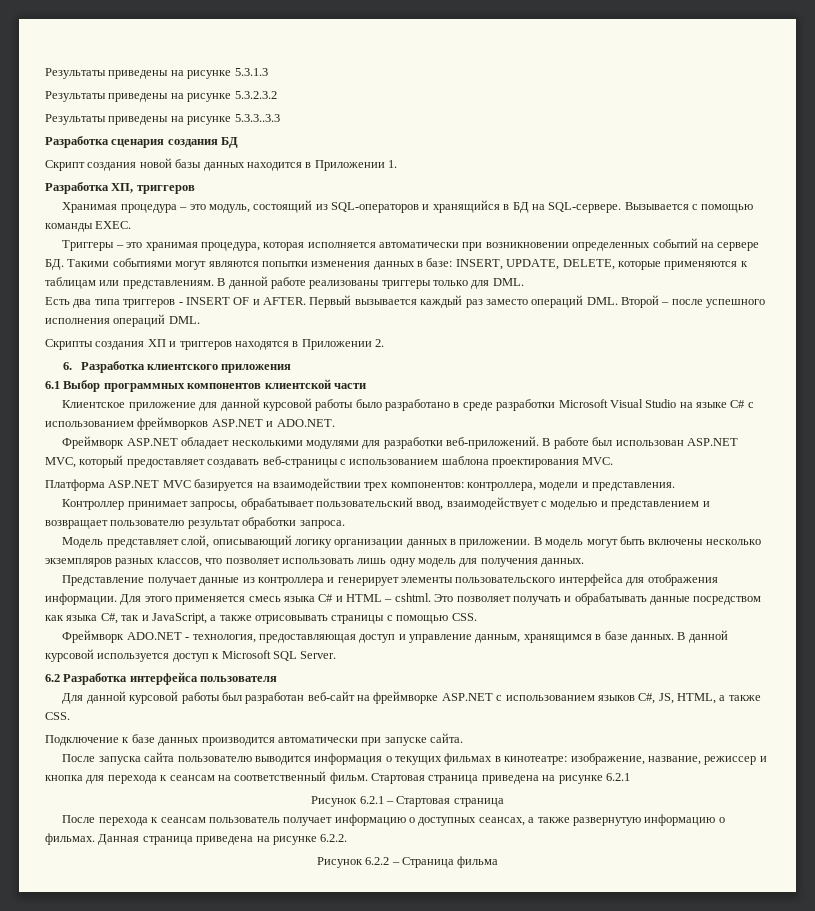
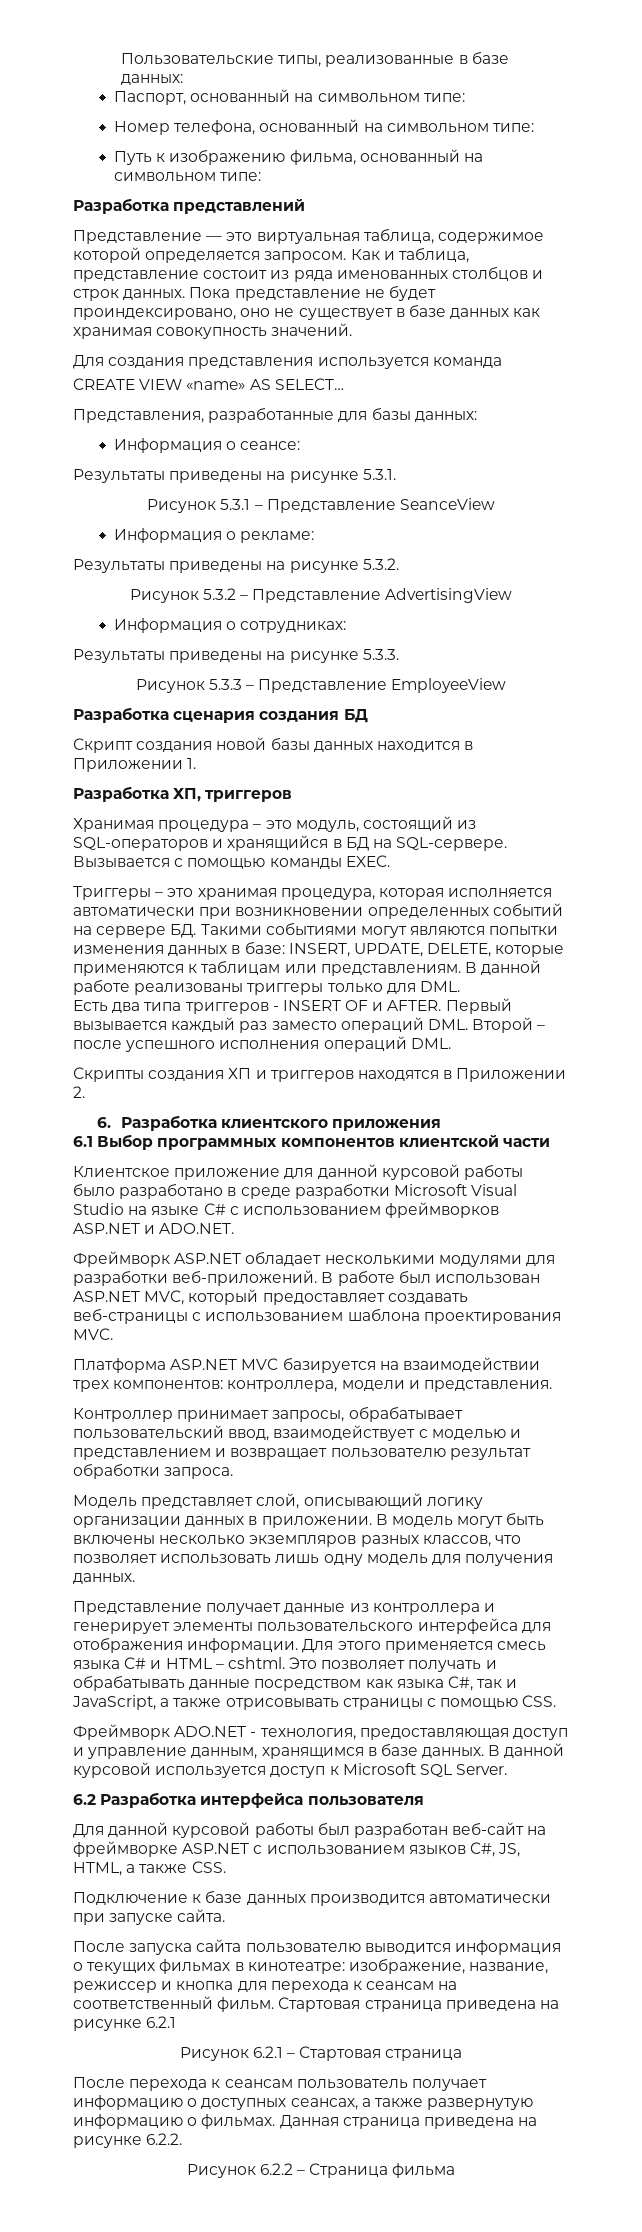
[45,68,268,79] [45,91,277,102] [45,114,280,125] Результаты приведены на рисунке 5.3.1.3 // Результаты приведены на рисунке 5.3.2.3.2 // Результаты приведены на рисунке 5.3.3..3.3 -> [121,51,509,67] [121,74,184,85] [114,89,465,105] [114,119,534,135] [114,149,483,165] [114,172,262,182] [73,198,306,214] [73,228,544,244] [73,247,469,263] [73,266,544,282] [73,285,436,301] [73,304,541,320] [73,323,353,339] [73,355,502,369] [73,378,344,390] [73,407,477,423] [114,438,301,453] [73,469,396,483] [147,498,495,513] [114,528,315,543] [73,558,399,573] [129,588,513,603] [114,618,347,633] [73,649,399,663] [135,678,507,693] Пользовательские типы, реализованные в базе данных: // Паспорт, основанный на символьном типе: // Номер телефона, основанный на символьном типе: // Путь к изображению фильма, основанный на символьном типе: // Разработка представлений // Представление — это виртуальная таблица, содержимое которой определяется запросом. Как и таблица, представление состоит из ряда именованных столбцов и строк данных. Пока представление не будет проиндексировано, оно не существует в базе данных как хранимая совокупность значений. // Для создания представления используется команда // CREATE VIEW «name» AS SELECT… // Представления, разработанные для базы данных: // Информация о сеансе: // Результаты приведены на рисунке 5.3.1. // Рисунок 5.3.1 – Представление SeanceView // Информация о рекламе: // Результаты приведены на рисунке 5.3.2. // Рисунок 5.3.2 – Представление AdvertisingView // Информация о сотрудниках: // Результаты приведены на рисунке 5.3.3. // Рисунок 5.3.3 – Представление EmployeeView

